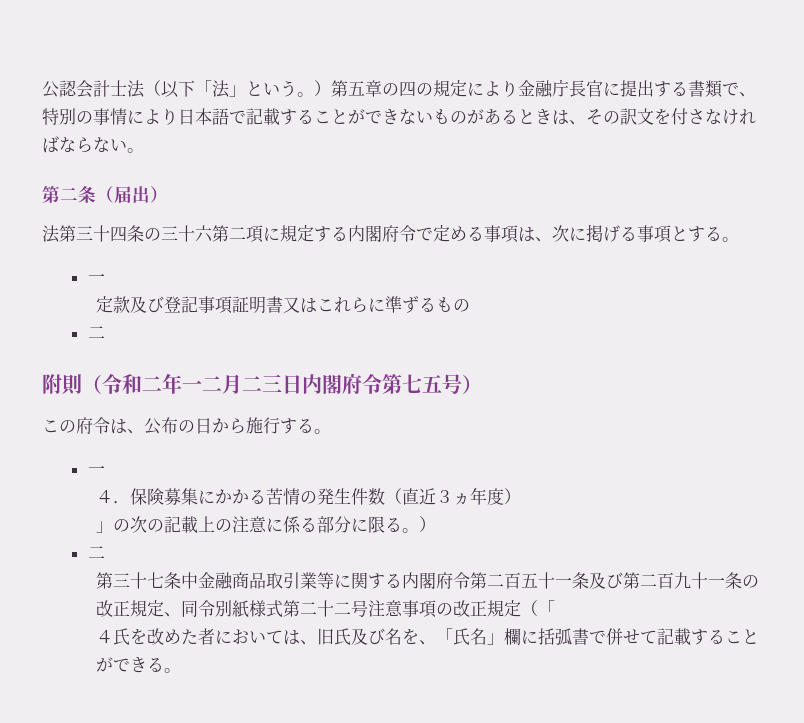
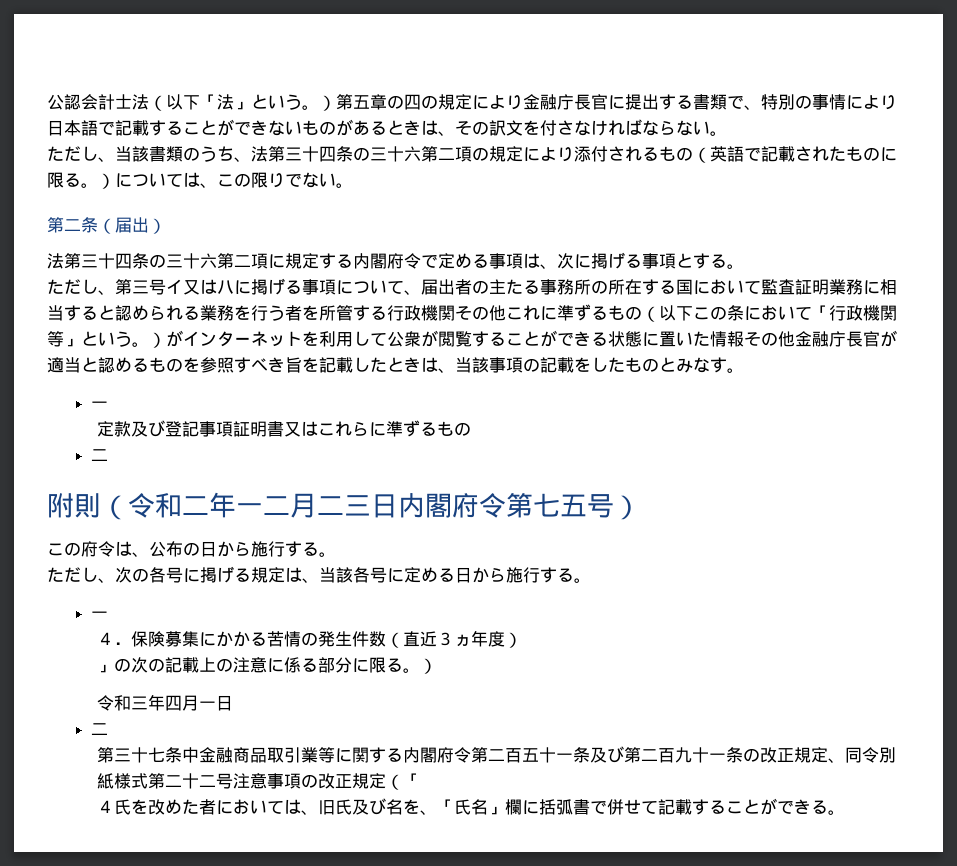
(144, 150) none -> [47,146,897,163] [47,172,353,189] // ただし、当該書類のうち、法第三十四条の三十六第二項の規定により添付されるもの（英語で記載されたものに限る。）については、この限りでない。
(739, 239) none -> [47,278,897,295] [47,304,897,322] [47,330,897,348] [47,357,744,373] // ただし、第三号イ又はハに掲げる事項について、届出者の主たる事務所の所在する国において監査証明業務に相当すると認められる業務を行う者を所管する行政機関その他これに準ずるもの（以下この条において「行政機関等」という。）がインターネットを利用して公衆が閲覧することができる状態に置いた情報その他金融庁長官が適当と認めるものを参照すべき旨を記載したときは、当該事項の記載をしたものとみなす。
(331, 431) none -> [47,566,591,583] // ただし、次の各号に掲げる規定は、当該各号に定める日から施行する。
(437, 524) none -> [97,694,234,711] // 令和三年四月一日

